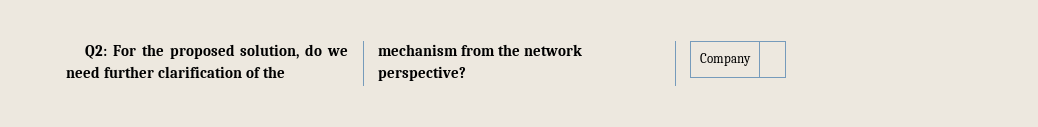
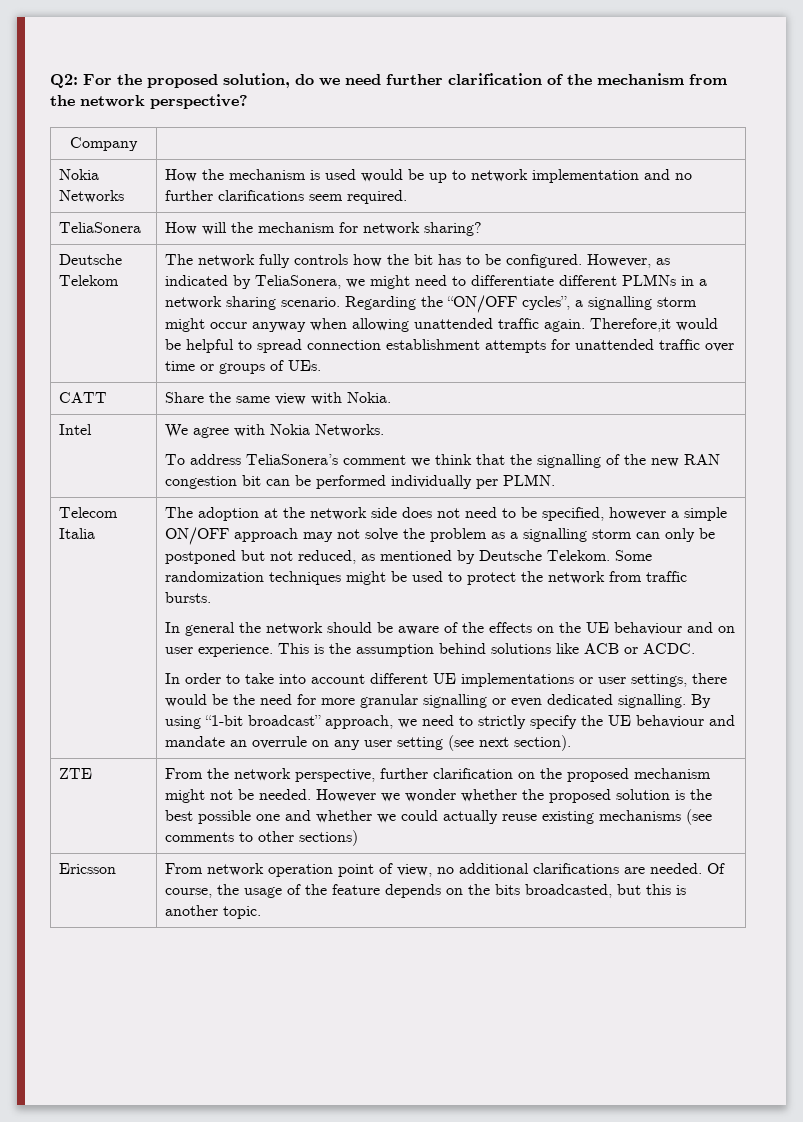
(751, 59) none -> [59,169,100,180] [59,190,125,203] [165,169,693,183] [165,190,408,204] [59,222,142,233] [165,222,483,236] [59,254,123,265] [59,275,120,286] [165,254,671,268] [165,274,708,289] [165,295,698,313] [165,318,719,332] [165,339,735,353] [165,360,322,374] [59,392,108,403] [165,392,392,405] [59,424,93,435] [165,424,385,438] [165,454,721,468] [165,474,556,489] [59,507,119,518] [59,528,96,539] [165,507,728,521] [165,527,716,545] [165,550,653,564] [165,571,688,585] [165,592,212,603] [165,622,736,636] [165,643,696,657] [165,673,728,687] [165,694,712,708] [165,715,736,729] [165,735,572,751] [59,768,93,779] [165,768,712,782] [165,789,713,803] [165,809,713,825] [165,830,359,846] [59,863,117,874] [165,863,726,877] [165,884,687,898] [165,905,262,919] // Nokia Networks | How the mechanism is used would be up to network implementation and no further clarifications seem required. // TeliaSonera | How will the mechanism for network sharing? // Deutsche Telekom | The network fully controls how the bit has to be configured. However, as indicated by TeliaSonera, we might need to differentiate different PLMNs in a network sharing scenario. Regarding the “ON/OFF cycles”, a signalling storm might occur anyway when allowing unattended traffic again. Therefore,it would be helpful to spread connection establishment attempts for unattended traffic over time or groups of UEs. // CATT | Share the same view with Nokia. // Intel | We agree with Nokia Networks. // To address TeliaSonera’s comment we think that the signalling of the new RAN congestion bit can be performed individually per PLMN. // Telecom Italia | The adoption at the network side does not need to be specified, however a simple ON/OFF approach may not solve the problem as a signalling storm can only be postponed but not reduced, as mentioned by Deutsche Telekom. Some randomization techniques might be used to protect the network from traffic bursts. // In general the network should be aware of the effects on the UE behaviour and on user experience. This is the assumption behind solutions like ACB or ACDC. // In order to take into account different UE implementations or user settings, there would be the need for more granular signalling or even dedicated signalling. By using “1-bit broadcast” approach, we need to strictly specify the UE behaviour and mandate an overrule on any user setting (see next section). // ZTE | From the network perspective, further clarification on the proposed mechanism might not be needed. However we wonder whether the proposed solution is the best possible one and whether we could actually reuse existing mechanisms (see comments to other sections) // Ericsson | From network operation point of view, no additional clarifications are needed. Of course, the usage of the feature depends on the bits broadcasted, but this is another topic.

